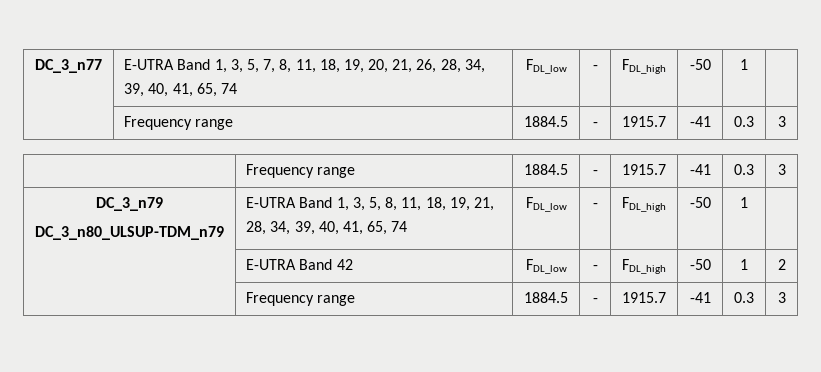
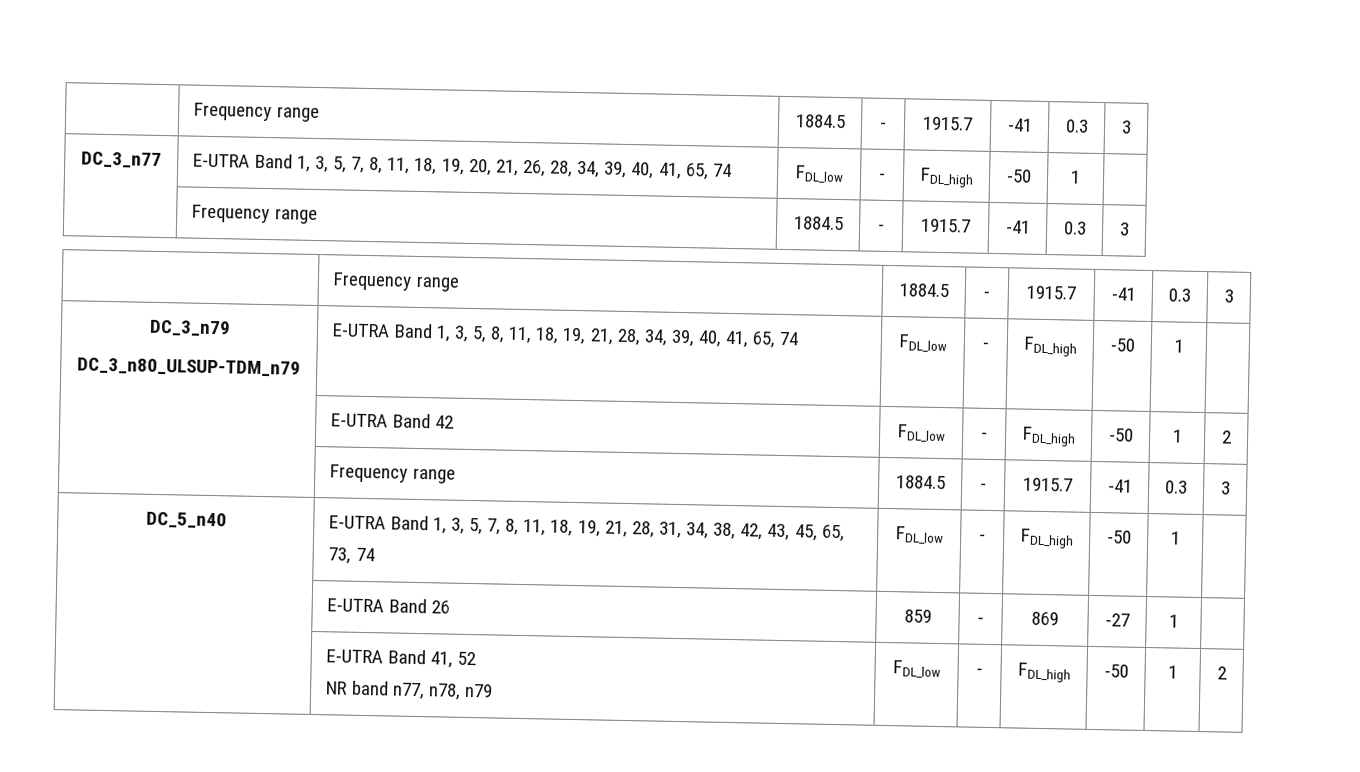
(35, 66) none -> [194,102,320,123] [794,114,846,129] [879,121,887,129] [922,116,973,131] [1006,118,1033,132] [1064,119,1089,133] [1120,120,1132,134] | Frequency range | 1884.5 | - | 1915.7 | -41 | 0.3 | 3 //
(786, 297) none -> [145,511,227,529] [329,515,845,542] [328,547,375,564] [895,526,944,545] [979,533,986,541] [1019,528,1074,549] [1106,530,1132,544] [1170,531,1181,545] [327,598,450,614] [903,609,932,623] [977,616,984,624] [1031,611,1059,626] [1104,613,1130,627] [1168,614,1179,628] [326,649,476,668] [326,680,493,700] [892,660,941,679] [976,667,983,675] [1017,662,1071,683] [1103,664,1129,678] [1167,665,1178,679] [1216,666,1227,680] // DC_5_n40 | E-UTRA Band 1, 3, 5, 7, 8, 11, 18, 19, 21, 28, 31, 34, 38, 42, 43, 45, 65, 73, 74 | FDL_low | - | FDL_high | -50 | 1 | // | E-UTRA Band 26 | 859 | - | 869 | -27 | 1 | // | E-UTRA Band 41, 52 // NR band n77, n78, n79 | FDL_low | - | FDL_high | -50 | 1 | 2

